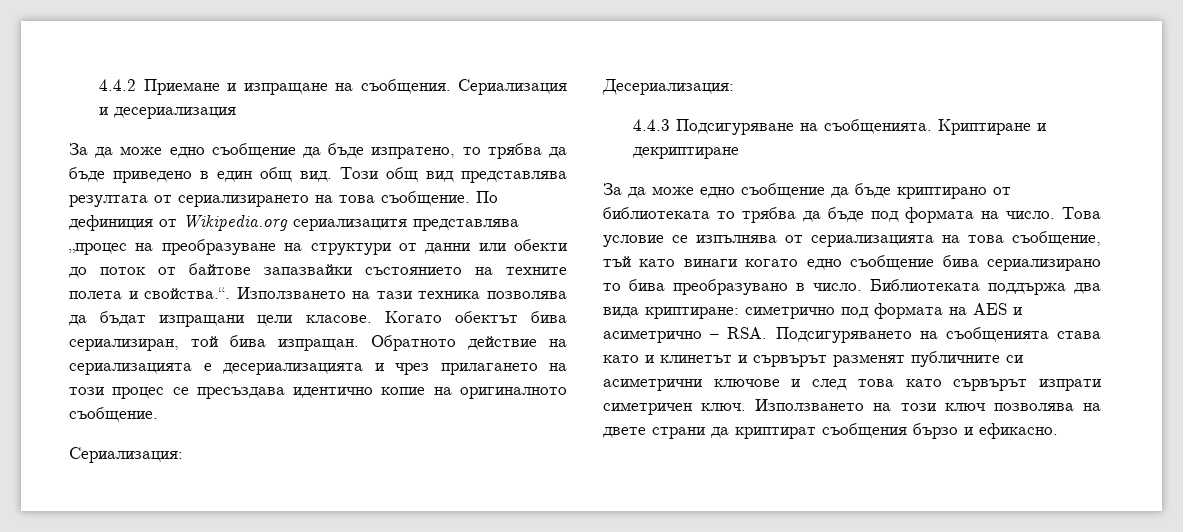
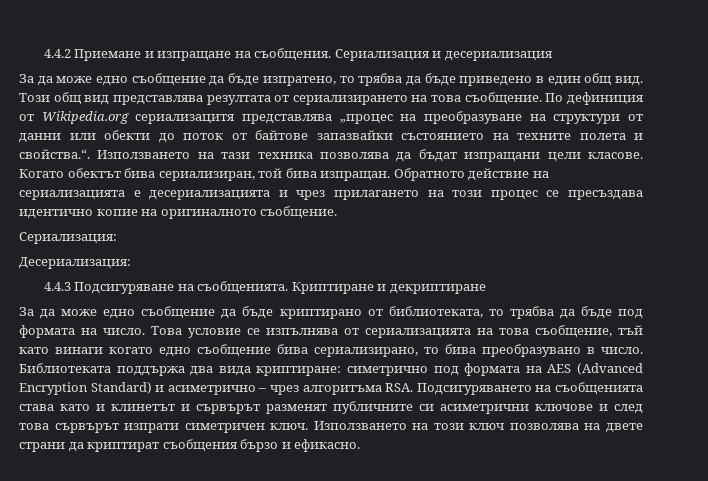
[603,207,710,219] библиотеката -> [388,306,483,318] библиотеката,
[987,259,1101,271] сериализирано -> [314,347,418,357] сериализирано,
(1007, 309) none -> [577,363,644,375] [19,382,152,395] (Advanced Encryption Standard)
(720, 336) none -> [270,385,382,395] чрез алгоритъма
[905,379,942,387] като -> (49, 426) none

